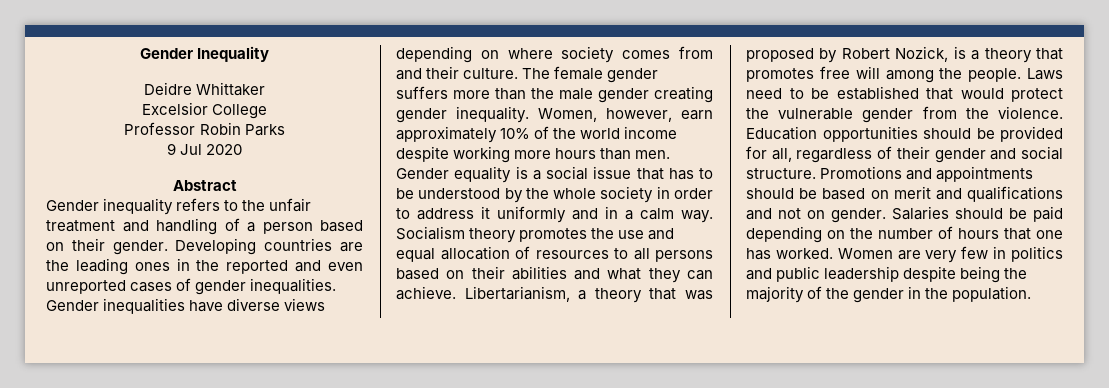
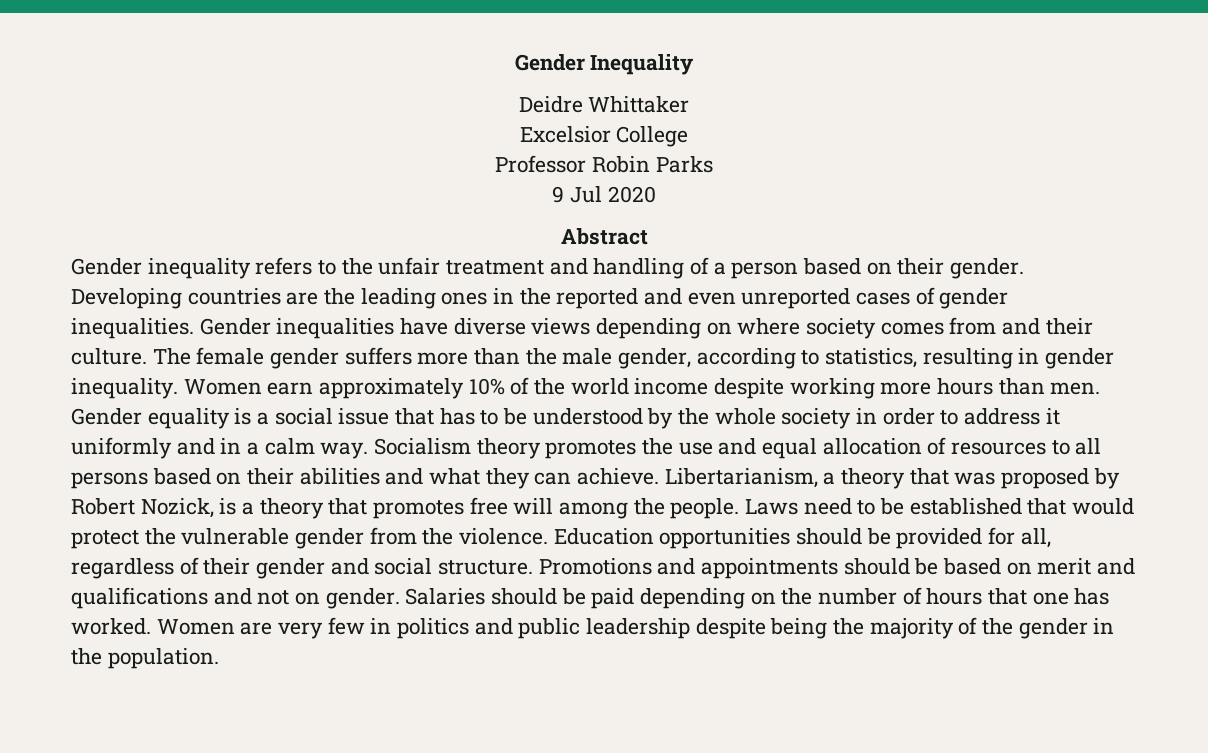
[598,86,713,103] [396,106,672,123] gender creating gender inequality. Women, however, -> [618,348,1115,369] [71,378,262,399] gender, according to statistics, resulting in gender inequality. Women

